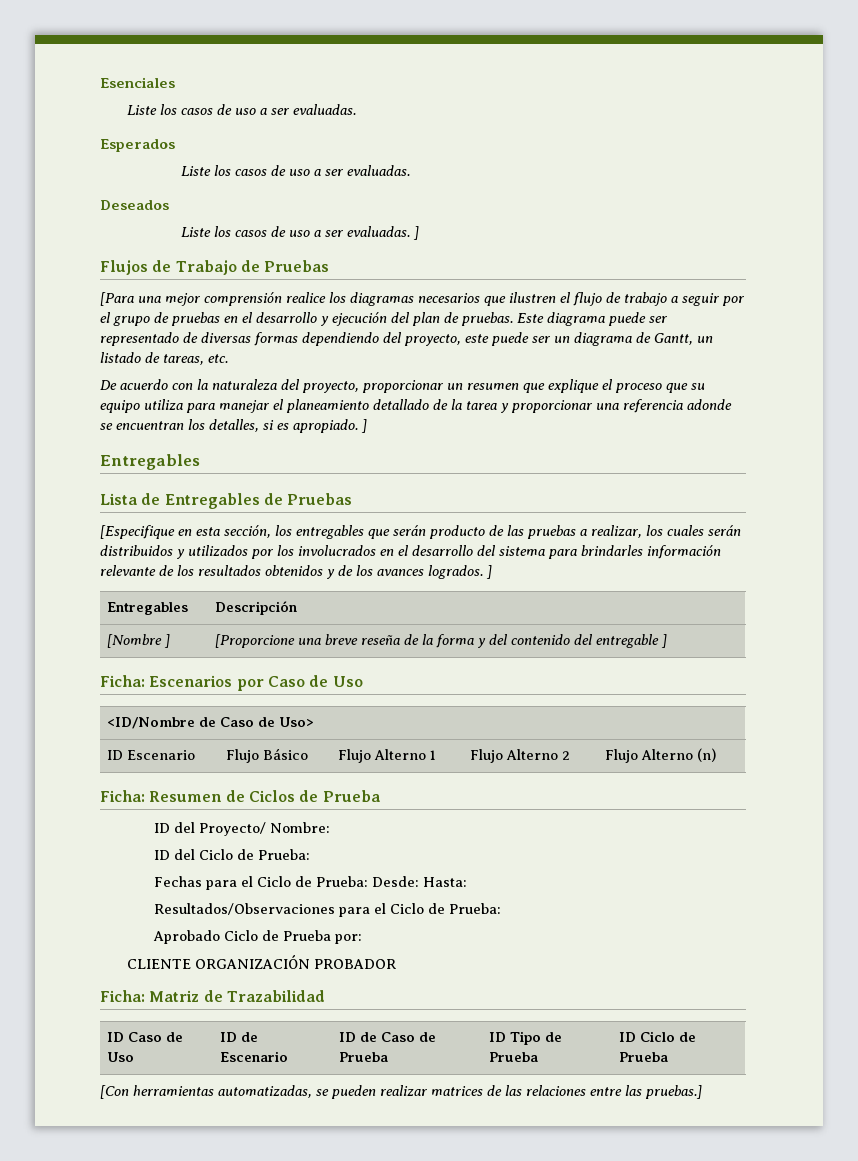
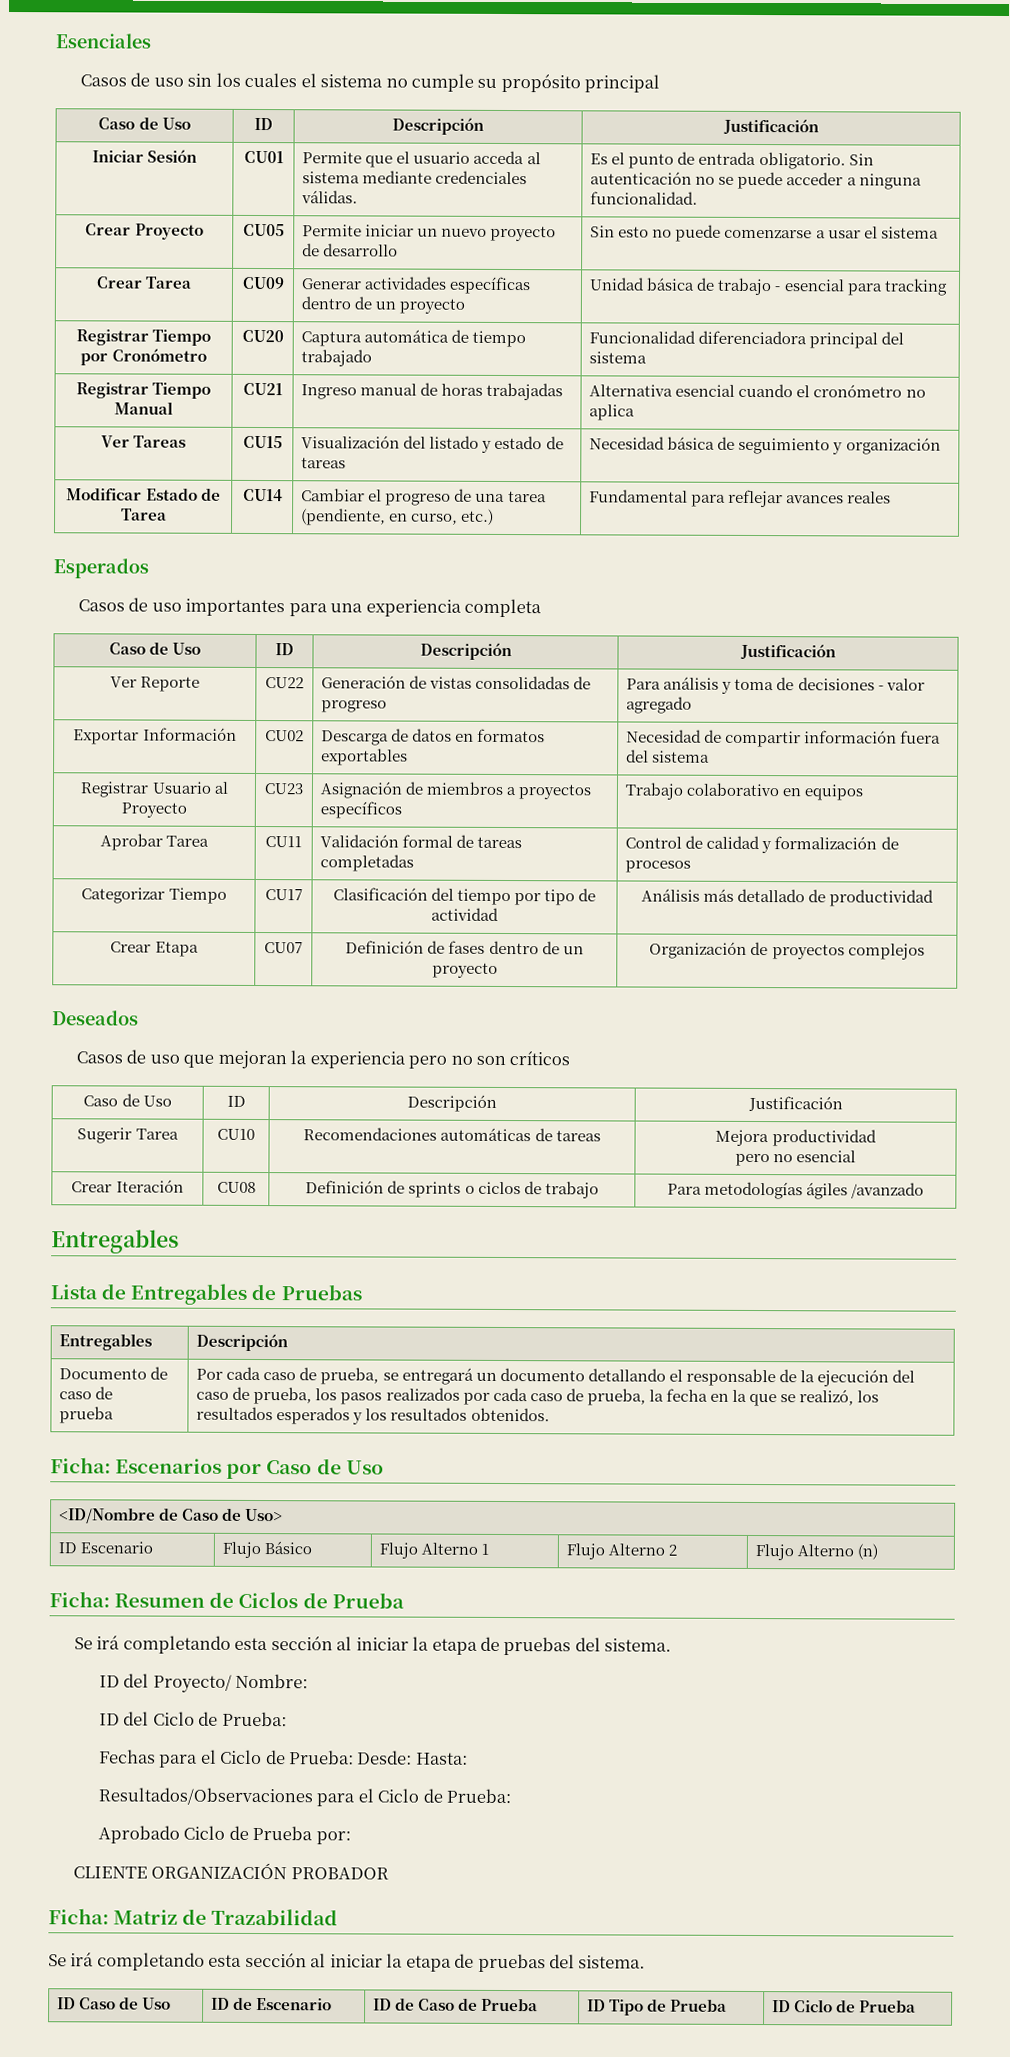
[126,104,356,115] [100,139,175,152] [180,165,410,176] [100,200,169,210] [180,226,419,240] [100,260,330,275] [100,292,745,306] [100,312,668,326] [100,332,713,346] [100,352,228,365] [100,379,705,393] [100,399,732,413] [100,419,367,433] Liste los casos de uso a ser evaluadas. // Esperados // Liste los casos de uso a ser evaluadas. // Deseados // Liste los casos de uso a ser evaluadas. ] // Flujos de Trabajo de Pruebas // [Para una mejor comprensión realice los diagramas necesarios que ilustren el flujo de trabajo a seguir por el grupo de pruebas en el desarrollo y ejecución del plan de pruebas. Este diagrama puede ser representado de diversas formas dependiendo del proyecto, este puede ser un diagrama de Gantt, un listado de tareas, etc. // De acuerdo con la naturaleza del proyecto, proporcionar un resumen que explique el proceso que su equipo utiliza para manejar el planeamiento detallado de la tarea y proporcionar una referencia adonde se encuentran los detalles, si es apropiado. ] -> [79,72,661,93] [98,117,191,130] [254,117,273,131] [391,117,484,135] [722,118,819,135] [91,149,198,163] [243,150,284,164] [302,150,541,168] [302,170,528,185] [301,190,359,204] [590,151,874,170] [590,171,922,190] [590,191,699,205] [85,223,204,240] [242,223,285,237] [302,224,557,242] [302,243,399,257] [590,224,939,242] [95,276,193,289] [241,276,285,290] [301,276,532,295] [301,296,466,314] [589,277,948,296] [75,329,212,346] [80,348,207,366] [241,329,284,343] [301,329,527,348] [301,349,373,367] [589,330,905,349] [589,351,648,364] [75,382,212,399] [114,401,173,415] [242,382,283,396] [301,382,564,401] [589,383,926,398] [589,404,636,421] [100,435,187,448] [242,435,283,449] [301,435,564,453] [301,457,347,469] [589,436,941,455] [66,488,221,501] [120,508,167,521] [242,488,283,502] [301,488,547,506] [301,508,495,526] [589,489,892,508] [53,558,149,579] [77,597,543,618] [108,642,202,655] [275,643,294,656] [419,642,512,661] [739,643,836,660] [109,676,201,692] [265,677,304,689] [321,675,592,690] [321,700,388,713] [626,676,925,694] [626,696,693,714] [73,727,237,745] [265,730,304,742] [321,728,546,746] [321,748,409,766] [626,729,942,748] [626,749,711,763] [80,781,228,798] [121,802,187,818] [264,783,303,795] [320,781,592,800] [320,801,403,819] [625,782,864,801] [99,833,210,851] [265,836,302,848] [320,834,523,849] [320,854,415,872] [625,835,899,854] [625,860,692,873] [81,887,227,904] [264,889,303,901] [332,887,597,906] [430,907,499,921] [640,888,935,907] [110,941,199,957] [264,942,303,954] [345,940,584,955] [431,962,498,978] [649,941,925,960] [52,1010,139,1026] [75,1049,571,1070] [83,1093,172,1107] [226,1095,246,1107] [406,1094,497,1112] [747,1095,843,1112] [77,1127,179,1144] [217,1128,255,1140] [303,1127,601,1142] [715,1129,877,1147] [734,1150,857,1167] [71,1179,184,1193] [216,1181,256,1193] [305,1180,599,1199] [666,1181,925,1200] Casos de uso sin los cuales el sistema no cumple su propósito principal // Caso de Uso | ID | Descripción | Justificación // Iniciar Sesión | CU01 | Permite que el usuario acceda al sistema mediante credenciales válidas. | Es el punto de entrada obligatorio. Sin autenticación no se puede acceder a ninguna funcionalidad. // Crear Proyecto | CU05 | Permite iniciar un nuevo proyecto de desarrollo | Sin esto no puede comenzarse a usar el sistema // Crear Tarea | CU09 | Generar actividades específicas dentro de un proyecto | Unidad básica de trabajo - esencial para tracking // Registrar Tiempo por Cronómetro | CU20 | Captura automática de tiempo trabajado | Funcionalidad diferenciadora principal del sistema // Registrar Tiempo Manual | CU21 | Ingreso manual de horas trabajadas | Alternativa esencial cuando el cronómetro no aplica // Ver Tareas | CU15 | Visualización del listado y estado de tareas | Necesidad básica de seguimiento y organización // Modificar Estado de Tarea | CU14 | Cambiar el progreso de una tarea (pendiente, en curso, etc.) | Fundamental para reflejar avances reales // Esperados // Casos de uso importantes para una experiencia completa // Caso de Uso | ID | Descripción | Justificación // Ver Reporte | CU22 | Generación de vistas consolidadas de progreso | Para análisis y toma de decisiones - valor agregado // Exportar Información | CU02 | Descarga de datos en formatos exportables | Necesidad de compartir información fuera del sistema // Registrar Usuario al Proyecto | CU23 | Asignación de miembros a proyectos específicos | Trabajo colaborativo en equipos // Aprobar Tarea | CU11 | Validación formal de tareas completadas | Control de calidad y formalización de procesos // Categorizar Tiempo | CU17 | Clasificación del tiempo por tipo de actividad | Análisis más detallado de productividad // Crear Etapa | CU07 | Definición de fases dentro de un proyecto | Organización de proyectos complejos // Deseados // Casos de uso que mejoran la experiencia pero no son críticos // Caso de Uso | ID | Descripción | Justificación // Sugerir Tarea | CU10 | Recomendaciones automáticas de tareas | Mejora productividad // pero no esencial // Crear Iteración | CU08 | Definición de sprints o ciclos de trabajo | Para metodologías ágiles /avanzado
[100,525,741,539] [100,545,721,559] [100,565,492,579] [107,602,189,615] [215,601,298,615] [107,634,171,648] [215,634,668,648] // [Especifique en esta sección, los entregables que serán producto de las pruebas a realizar, los cuales serán distribuidos y utilizados por los involucrados en el desarrollo del sistema para brindarles información relevante de los resultados obtenidos y de los avances logrados. ] // Entregables | Descripción // [Nombre ] | [Proporcione una breve reseña de la forma y del contenido del entregable ] -> [59,1333,153,1351] [196,1333,289,1352] [59,1366,169,1380] [59,1386,114,1400] [59,1406,115,1424] [196,1366,916,1387] [196,1386,880,1407] [196,1406,550,1425] // Entregables | Descripción // Documento de caso de // prueba | Por cada caso de prueba, se entregará un documento detallando el responsable de la ejecución del caso de prueba, los pasos realizados por cada caso de prueba, la fecha en la que se realizó, los resultados esperados y los resultados obtenidos.
(381, 796) none -> [73,1635,672,1656] // Se irá completando esta sección al iniciar la etapa de pruebas del sistema.
(325, 996) none -> [48,1952,646,1973] // Se irá completando esta sección al iniciar la etapa de pruebas del sistema.
[100,1085,702,1099] // [Con herramientas automatizadas, se pueden realizar matrices de las relaciones entre las pruebas.] -> (917, 2006) none

